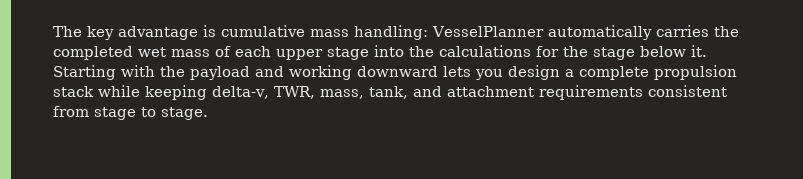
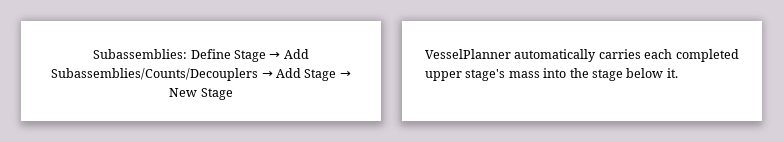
[53,25,739,40] [53,45,707,60] [53,65,737,80] [53,85,727,100] [53,106,208,120] The key advantage is cumulative mass handling: VesselPlanner automatically carries the completed wet mass of each upper stage into the calculations for the stage below it. Starting with the payload and working downward lets you design a complete propulsion stack while keeping delta-v, TWR, mass, tank, and attachment requirements consistent from stage to stage. -> [93,49,309,62] [51,68,351,81] [169,88,233,100] [425,49,739,62] [425,68,678,81] Subassemblies: Define Stage → Add Subassemblies/Counts/Decouplers → Add Stage → New Stage // VesselPlanner automatically carries each completed upper stage's mass into the stage below it.

